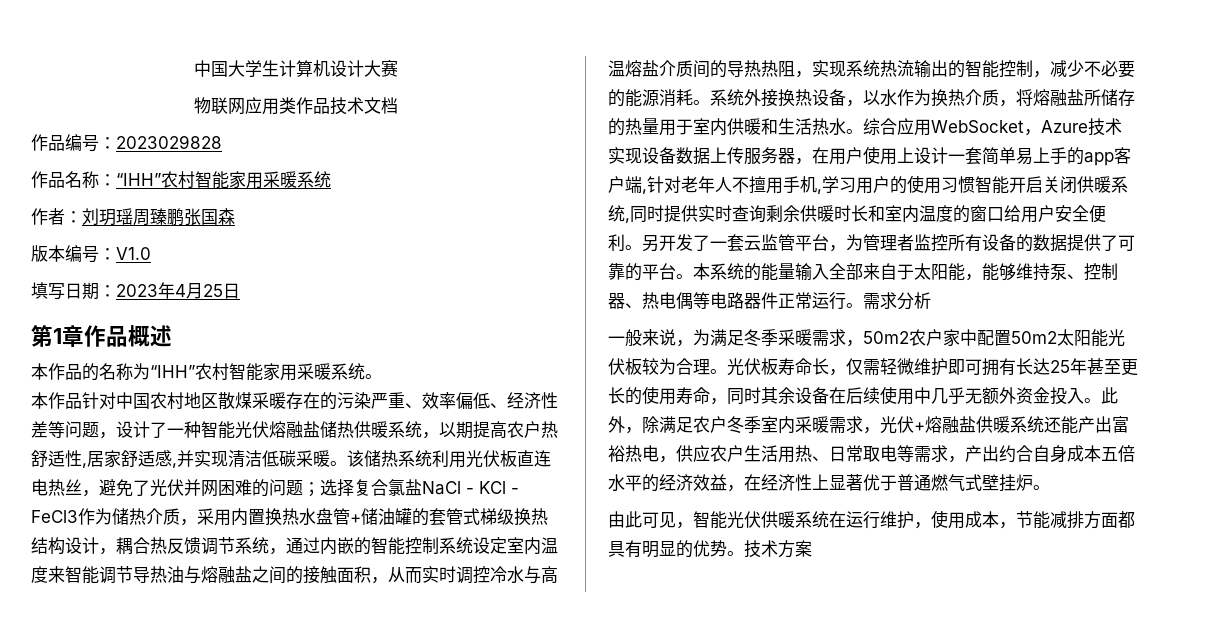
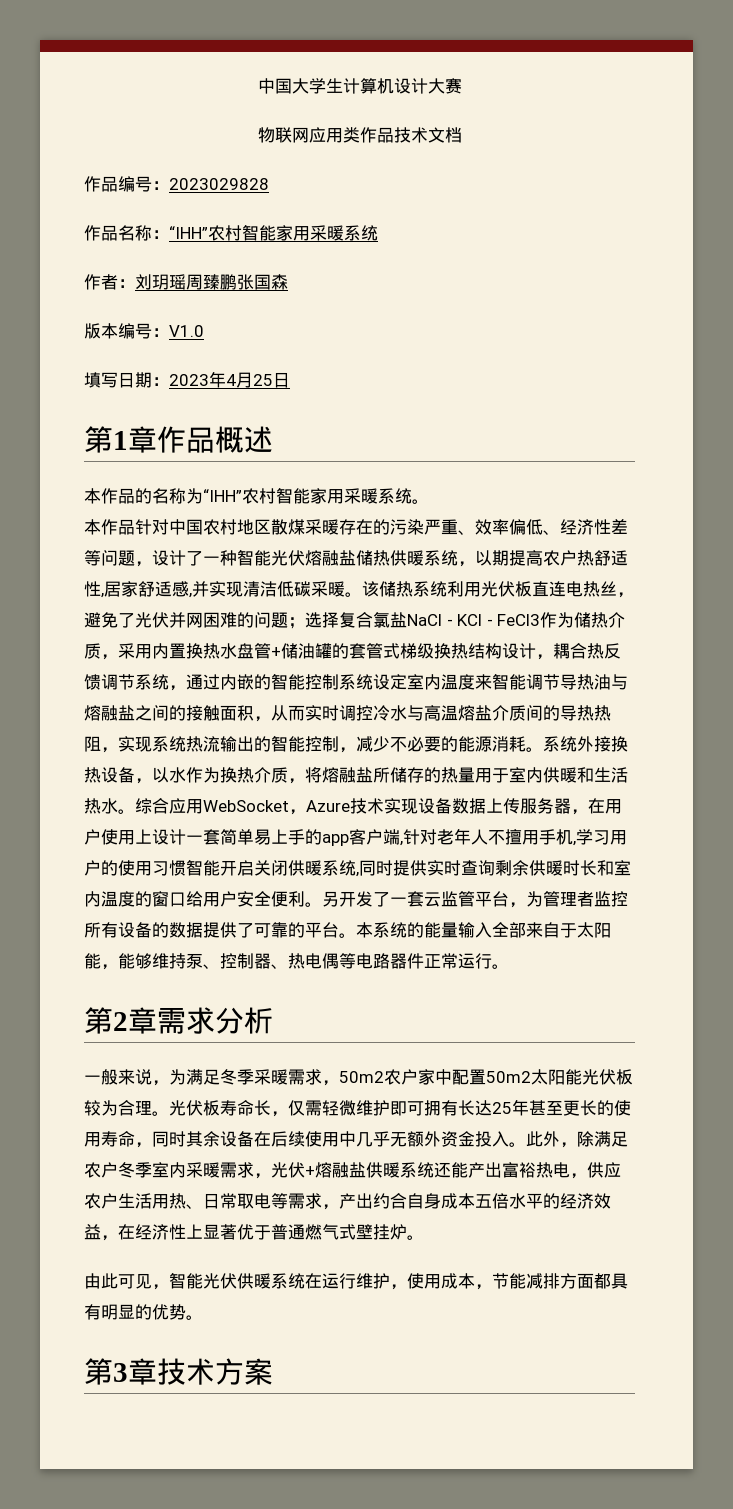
(863, 305) none -> [84,1007,157,1034] // 第2章
(744, 553) none -> [84,1358,157,1385] // 第3章

